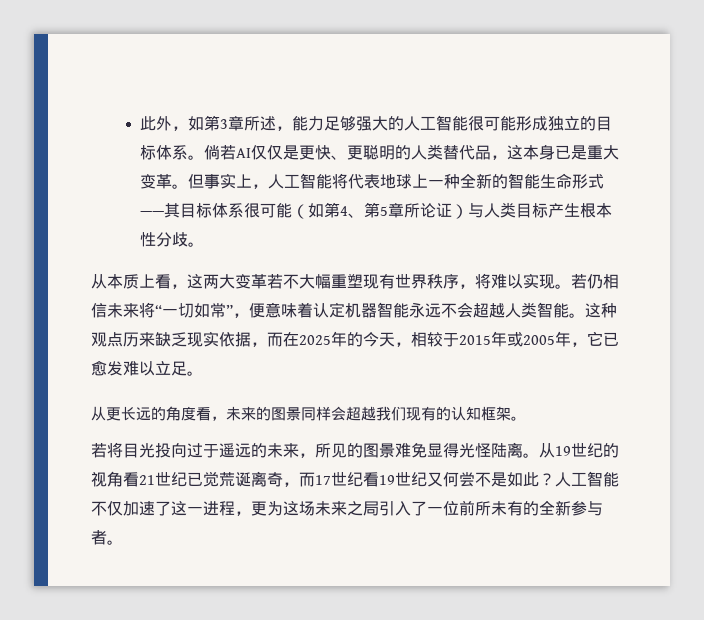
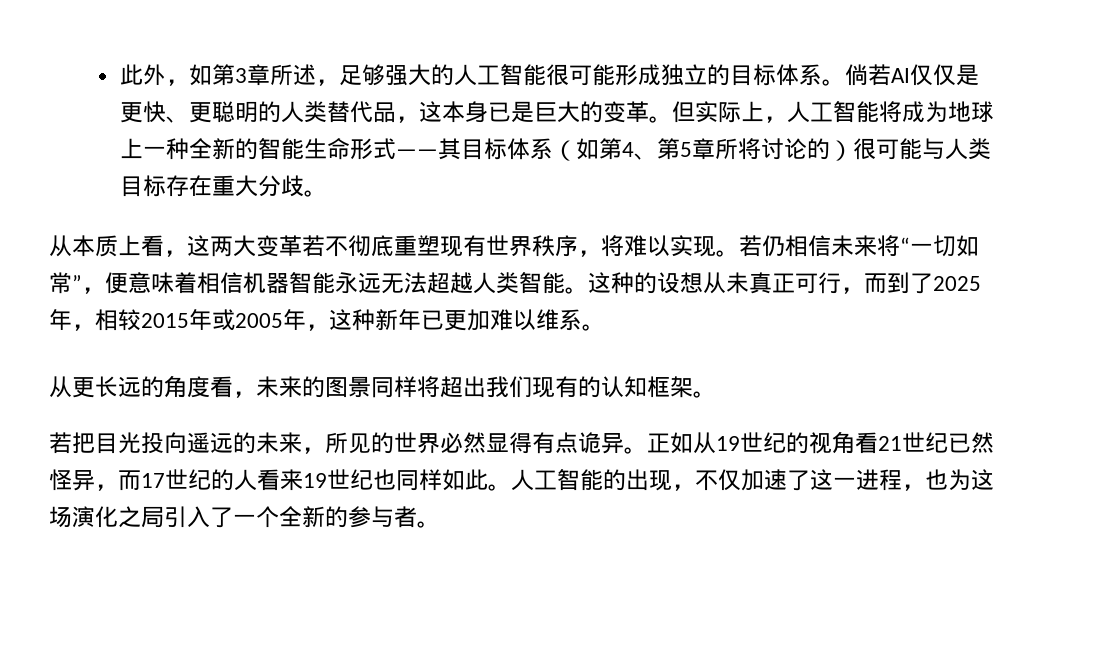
[292,116,325,131] 能力 -> (339, 82) none
[587,145,620,160] 重大 -> [533,101,603,123] 巨大的
[204,173,237,189] 事实 -> [694,101,741,123] 实际
[348,174,381,189] 代表 -> [901,101,948,123] 成为
[244,203,293,218] 很可能 -> (553, 149) none
[420,202,613,219] [140,232,157,247] 论证）与人类目标产生根本性 -> [737,138,991,161] [119,175,258,197] 将讨论的）很可能与人类目标存在重大
[299,274,331,289] 大幅 -> [348,235,394,257] 彻底
[313,302,345,318] 认定 -> [197,272,243,294] 相信
[441,302,473,318] 不会 -> [381,272,427,294] 无法
[91,331,619,347] [91,361,187,376] 观点历来缺乏现实依据，而在2025年的今天，相较于2015年或2005年，它已愈发难以立足 -> [634,272,981,294] [49,309,582,331] 的设想从未真正可行，而到了2025年，相较2015年或2005年，这种新年已更加难以维系
[331,406,376,421] 会超越 -> [417,376,486,398] 将超出
[107,442,123,458] 将 -> [72,432,95,454] 把
[187,443,219,458] 过于 -> (187, 443) none
[363,442,539,458] 图景难免显得光怪陆离。 -> [394,432,693,454] 世界必然显得有点诡异。正如
[203,471,283,487] 觉荒诞离奇 -> [971,432,994,454] [49,469,95,491] 然怪异
[363,471,619,487] 看19世纪又何尝不是如此？人工智能 -> [211,469,695,491] 的人看来19世纪也同样如此。人工智能的出现，
[251,500,571,516] 更为这场未来之局引入了一位前所未有的全新 -> [925,469,994,491] [49,506,348,528] 也为这场演化之局引入了一个全新的

